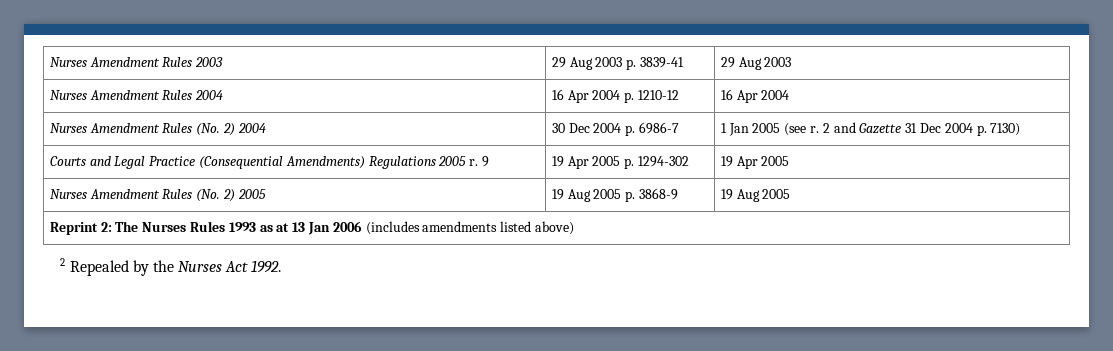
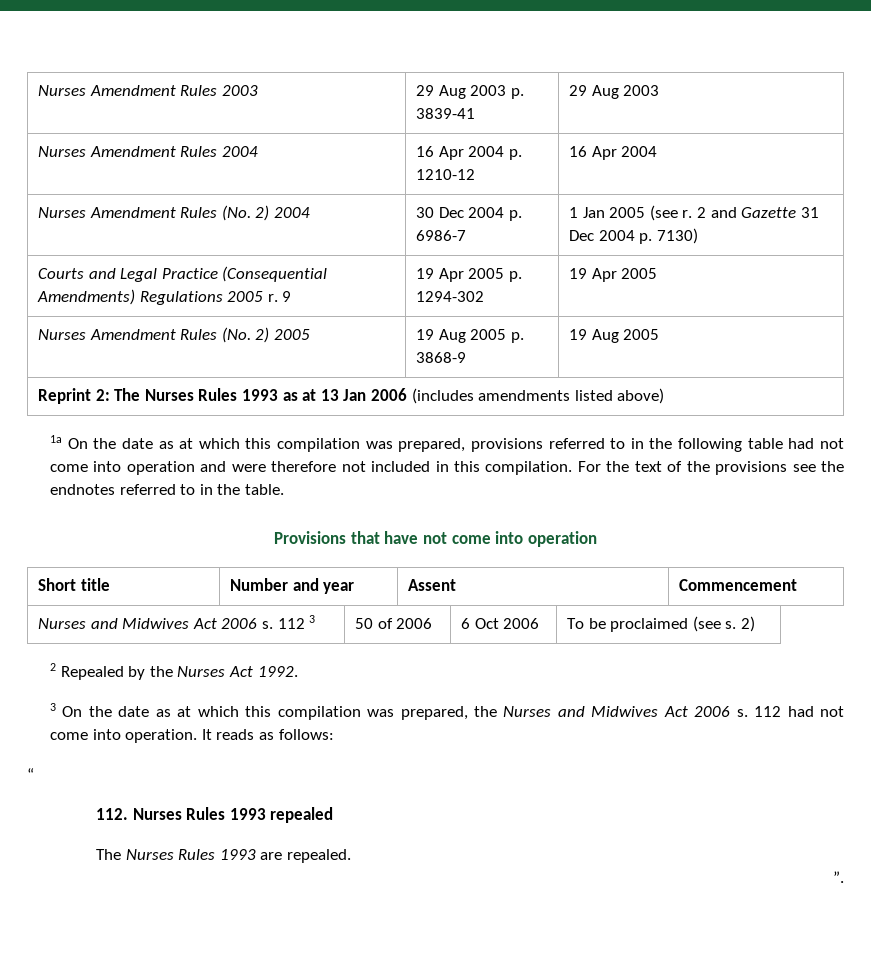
(574, 228) none -> [50,435,844,452] [50,461,845,475] [50,484,284,495] [274,531,597,547] [38,578,110,591] [230,578,355,594] [408,579,457,591] [679,579,798,591] [38,615,316,629] [355,618,433,629] [461,618,540,629] [567,616,755,632] // 1a On the date as at which this compilation was prepared, provisions referred to in the following table had not come into operation and were therefore not included in this compilation. For the text of the provisions see the endnotes referred to in the table. // Provisions that have not come into operation // Short title | Number and year | Assent | Commencement // Nurses and Midwives Act 2006 s. 112 3 | 50 of 2006 | 6 Oct 2006 | To be proclaimed (see s. 2)
(282, 266) none -> [50,703,844,720] [50,729,334,743] [27,768,34,780] [96,807,334,823] [96,849,352,863] [833,871,844,883] // 3 On the date as at which this compilation was prepared, the Nurses and Midwives Act 2006 s. 112 had not come into operation. It reads as follows: // “ // 112. Nurses Rules 1993 repealed // The Nurses Rules 1993 are repealed. // ”.

